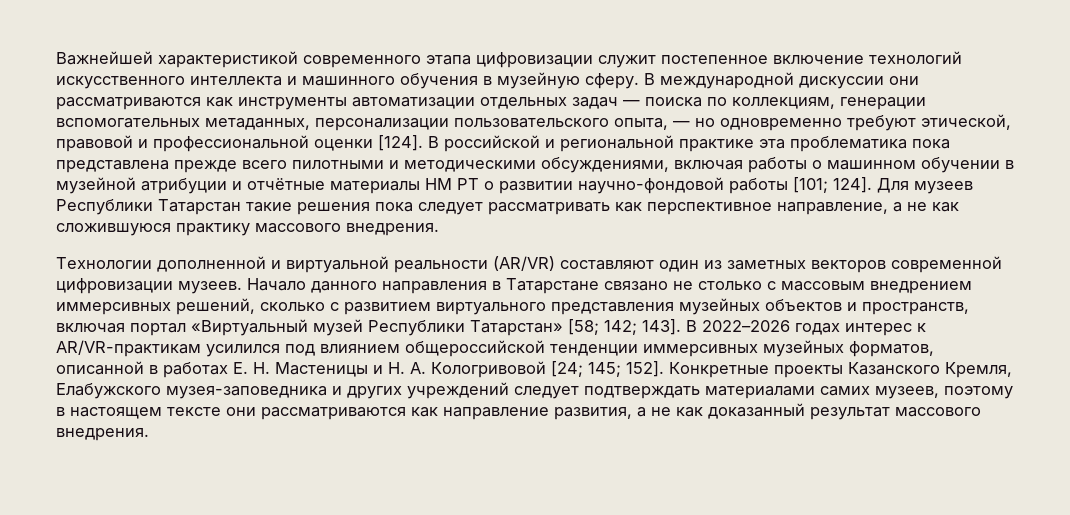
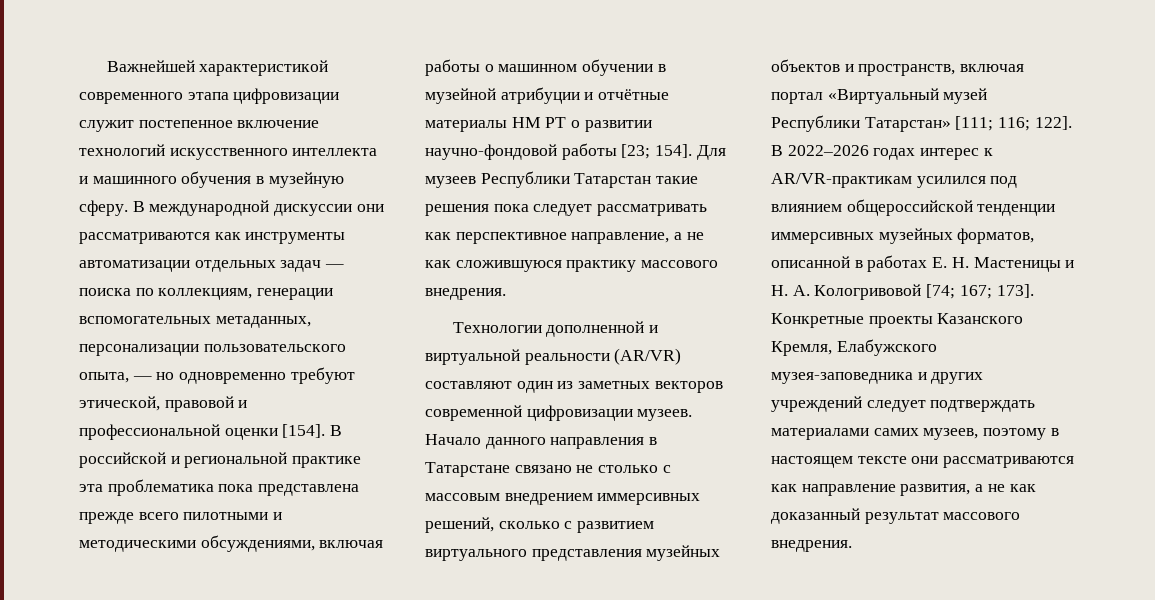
[378,135,423,151] [124]. -> [282,424,326,438] [154].
[793,177,872,193] [101; 124]. -> [621,144,693,159] [23; 154].
[568,319,681,335] [58; 142; 143]. -> [955,116,1072,131] [111; 116; 122].
[551,361,664,377] [24; 145; 152]. -> [926,284,1034,299] [74; 167; 173].

